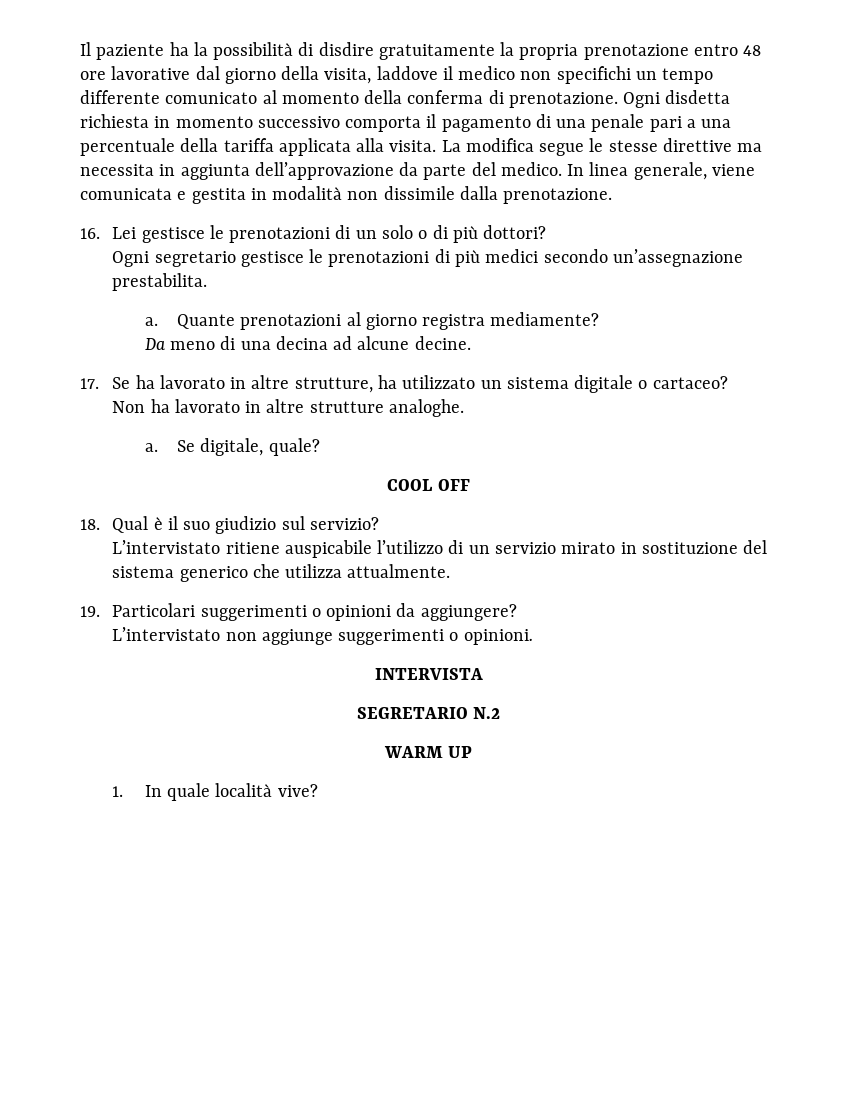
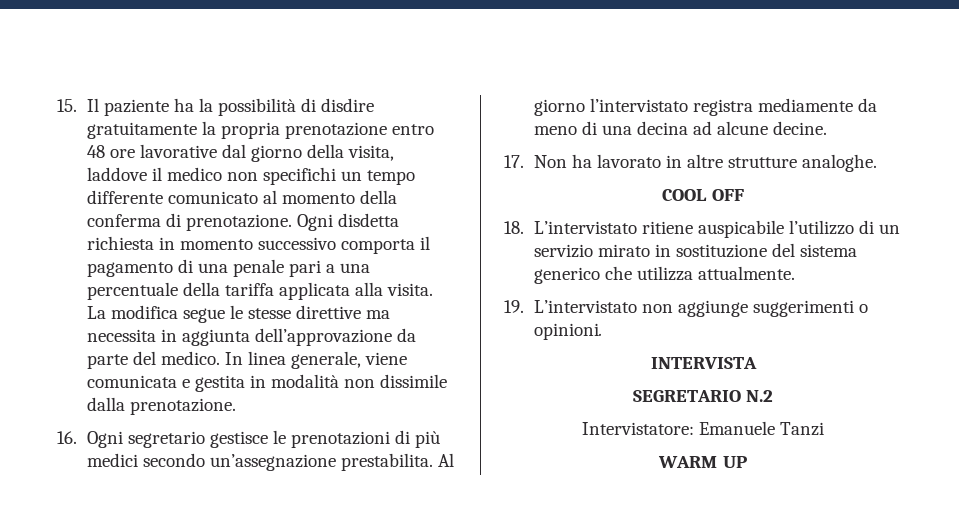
(80, 49) none -> [57,99,77,112] 15.
[112,225,547,243] Lei gestisce le prenotazioni di un solo o di più dottori? // -> (77, 437) none
[144,312,600,330] [144,338,165,350] // a. Quante prenotazioni al giorno registra mediamente? // Da -> [438,453,455,467] [533,98,878,116] Al giorno l’intervistato registra mediamente da
[112,375,728,393] Se ha lavorato in altre strutture, ha utilizzato un sistema digitale o cartaceo? // -> (524, 161) none
[144,438,320,456] // a. Se digitale, quale? -> (878, 163) none
[112,516,379,534] Qual è il suo giudizio sul servizio? // -> (524, 227) none
[112,603,517,621] Particolari suggerimenti o opinioni da aggiungere? // -> (524, 306) none
(501, 713) none -> [581,421,825,436] // Intervistatore: Emanuele Tanzi
[112,783,318,801] // 1. In quale località vive? -> (747, 462) none

